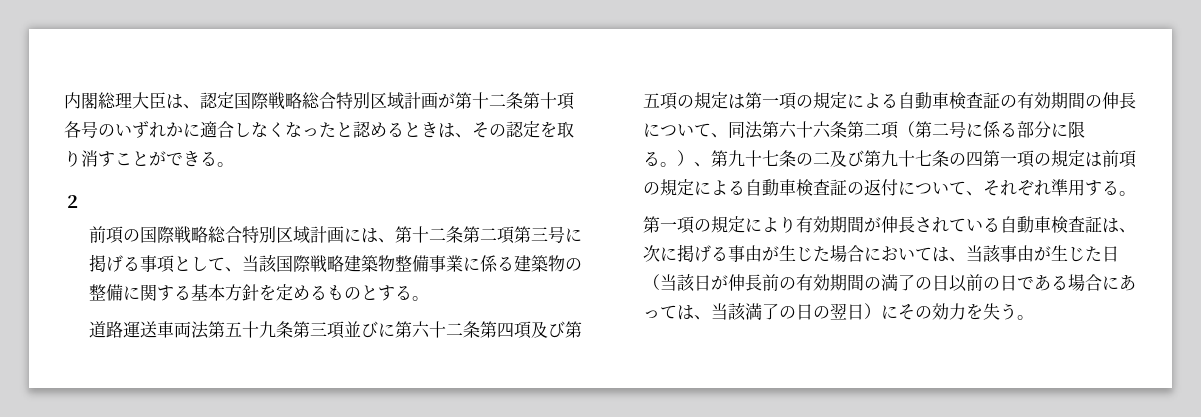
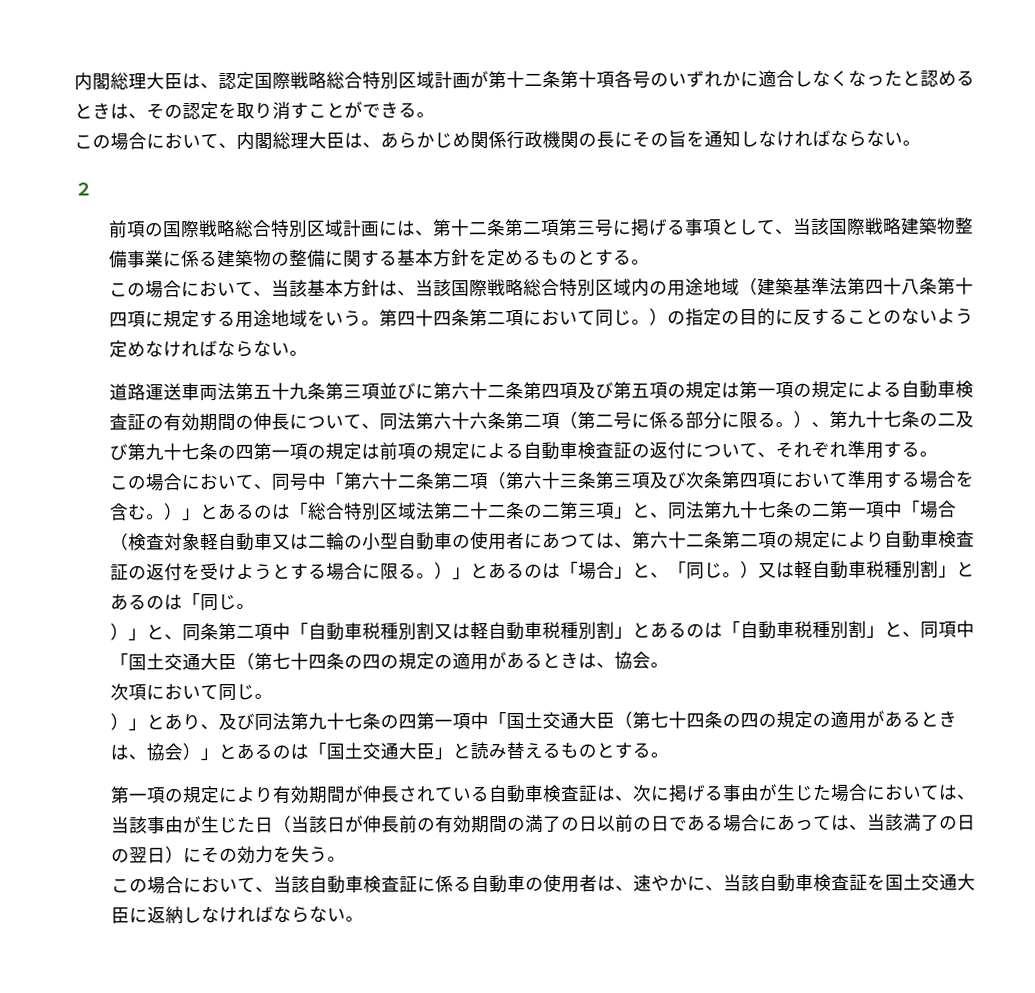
(234, 164) none -> [74,129,921,151] // この場合において、内閣総理大臣は、あらかじめ関係行政機関の長にその旨を通知しなければならない。
(429, 298) none -> [108,277,974,299] [108,307,974,328] [108,339,308,358] // この場合において、当該基本方針は、当該国際戦略総合特別区域内の用途地域（建築基準法第四十八条第十四項に規定する用途地域をいう。第四十四条第二項において同じ。）の指定の目的に反することのないよう定めなければならない。
(1136, 193) none -> [108,470,974,492] [109,500,957,521] [109,530,975,551] [109,560,975,582] [109,593,255,612] [109,620,975,642] [109,651,669,671] [109,683,273,702] [109,710,957,731] [109,741,669,762] // この場合において、同号中「第六十二条第二項（第六十三条第三項及び次条第四項において準用する場合を含む。）」とあるのは「総合特別区域法第二十二条の二第三項」と、同法第九十七条の二第一項中「場合（検査対象軽自動車又は二輪の小型自動車の使用者にあつては、第六十二条第二項の規定により自動車検査証の返付を受けようとする場合に限る。）」とあるのは「場合」と、「同じ。）又は軽自動車税種別割」とあるのは「同じ。 // ）」と、同条第二項中「自動車税種別割又は軽自動車税種別割」とあるのは「自動車税種別割」と、同項中「国土交通大臣（第七十四条の四の規定の適用があるときは、協会。 // 次項において同じ。 // ）」とあり、及び同法第九十七条の四第一項中「国土交通大臣（第七十四条の四の規定の適用があるときは、協会）」とあるのは「国土交通大臣」と読み替えるものとする。
(1034, 317) none -> [110,873,976,895] [110,905,364,925] // この場合において、当該自動車検査証に係る自動車の使用者は、速やかに、当該自動車検査証を国土交通大臣に返納しなければならない。

